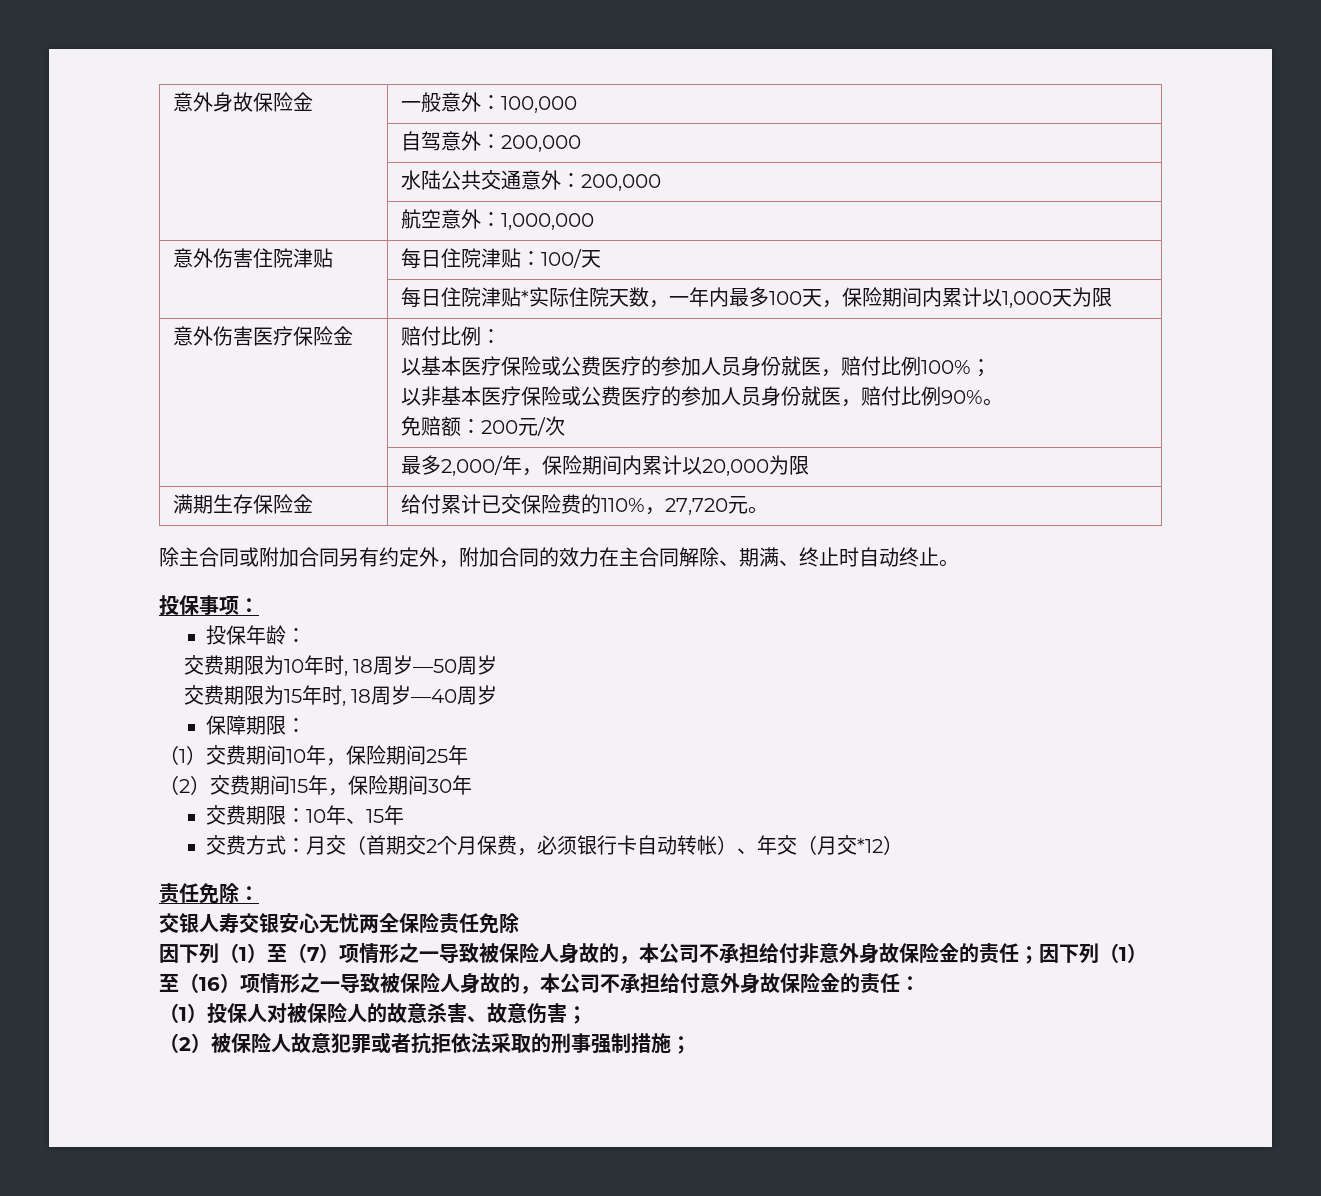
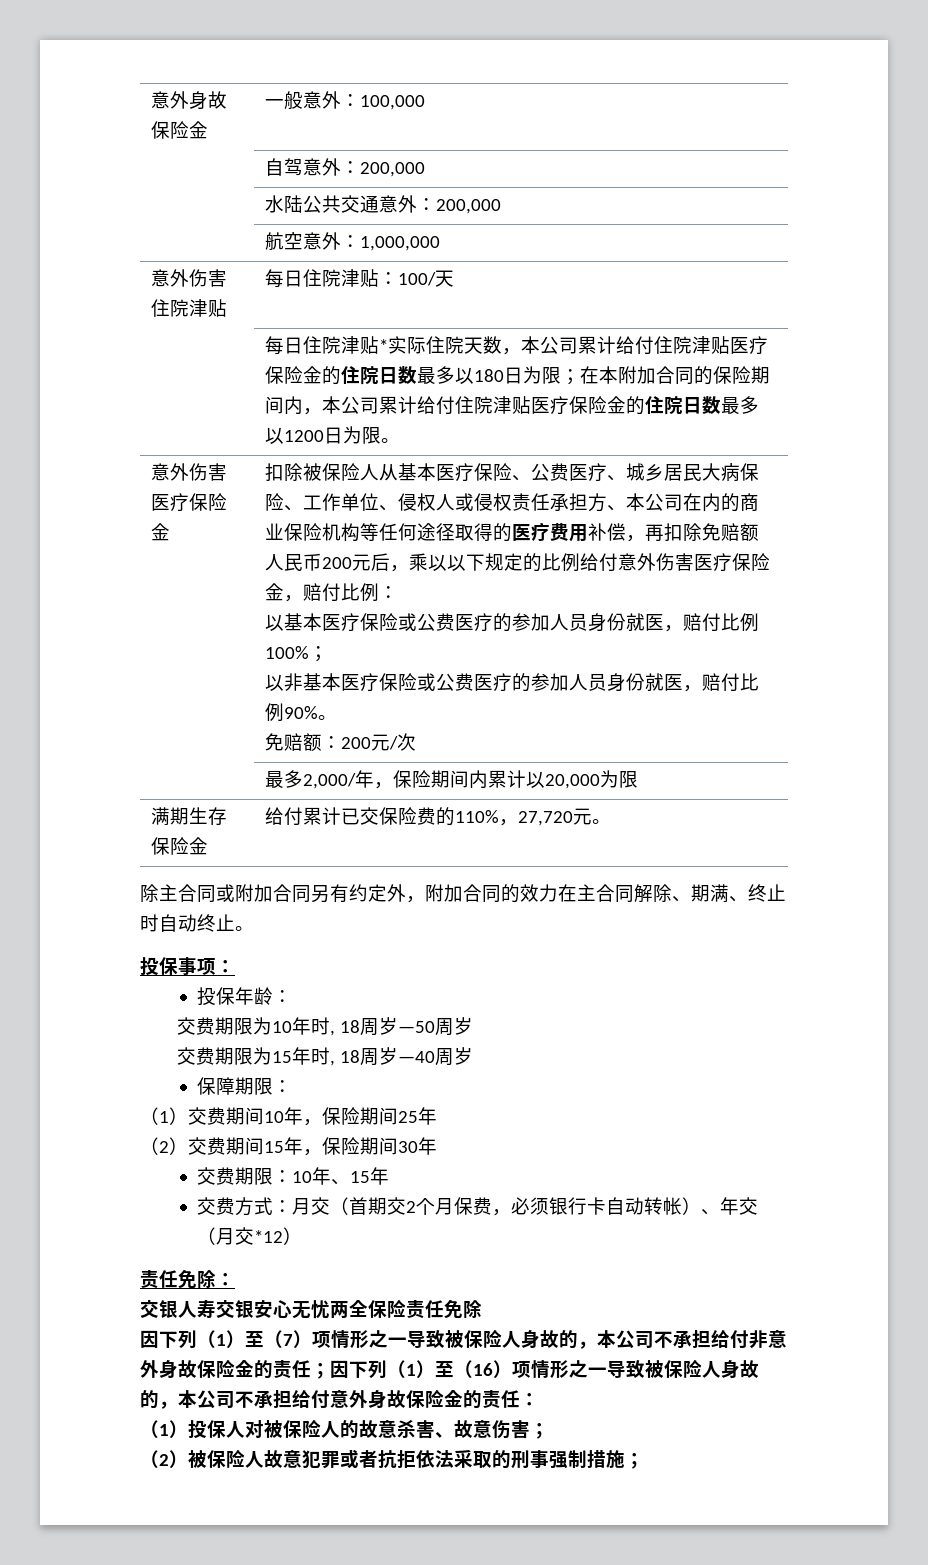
[669,287,1113,308] 一年内最多100天，保险期间内累计以1,000天为限 -> [520,336,768,355] [264,366,770,385] [264,396,759,415] [264,426,400,444] 本公司累计给付住院津贴医疗保险金的住院日数最多以180日为限；在本附加合同的保险期间内，本公司累计给付住院津贴医疗保险金的住院日数最多以1200日为限。
(354, 335) none -> [264,463,759,482] [264,493,759,512] [264,522,759,542] [264,553,770,572] [264,583,303,602] 扣除被保险人从基本医疗保险、公费医疗、城乡居民大病保险、工作单位、侵权人或侵权责任承担方、本公司在内的商业保险机构等任何途径取得的医疗费用补偿，再扣除免赔额人民币200元后，乘以以下规定的比例给付意外伤害医疗保险金，

